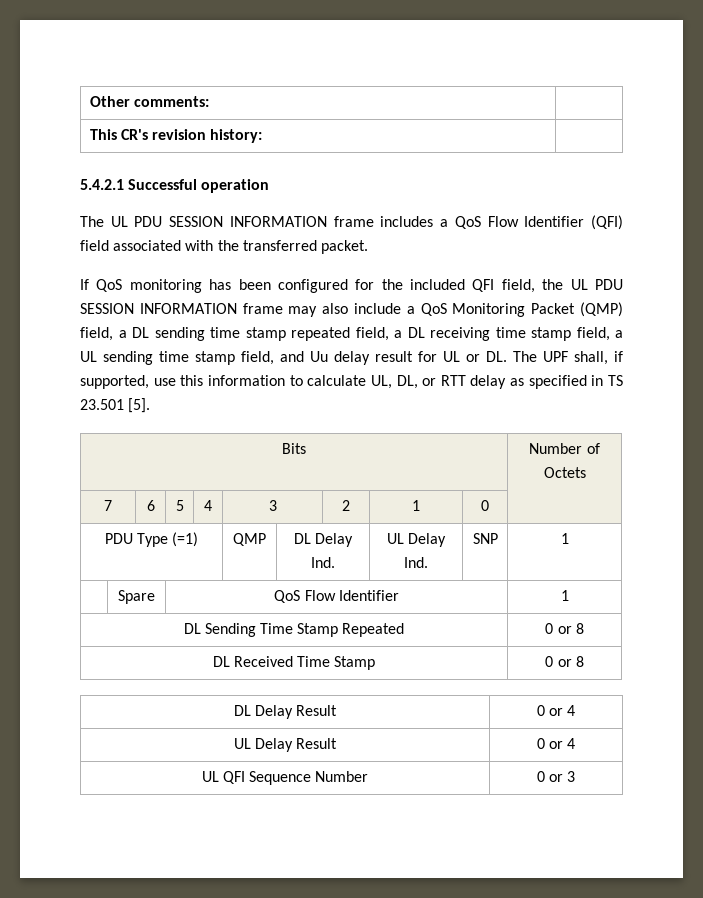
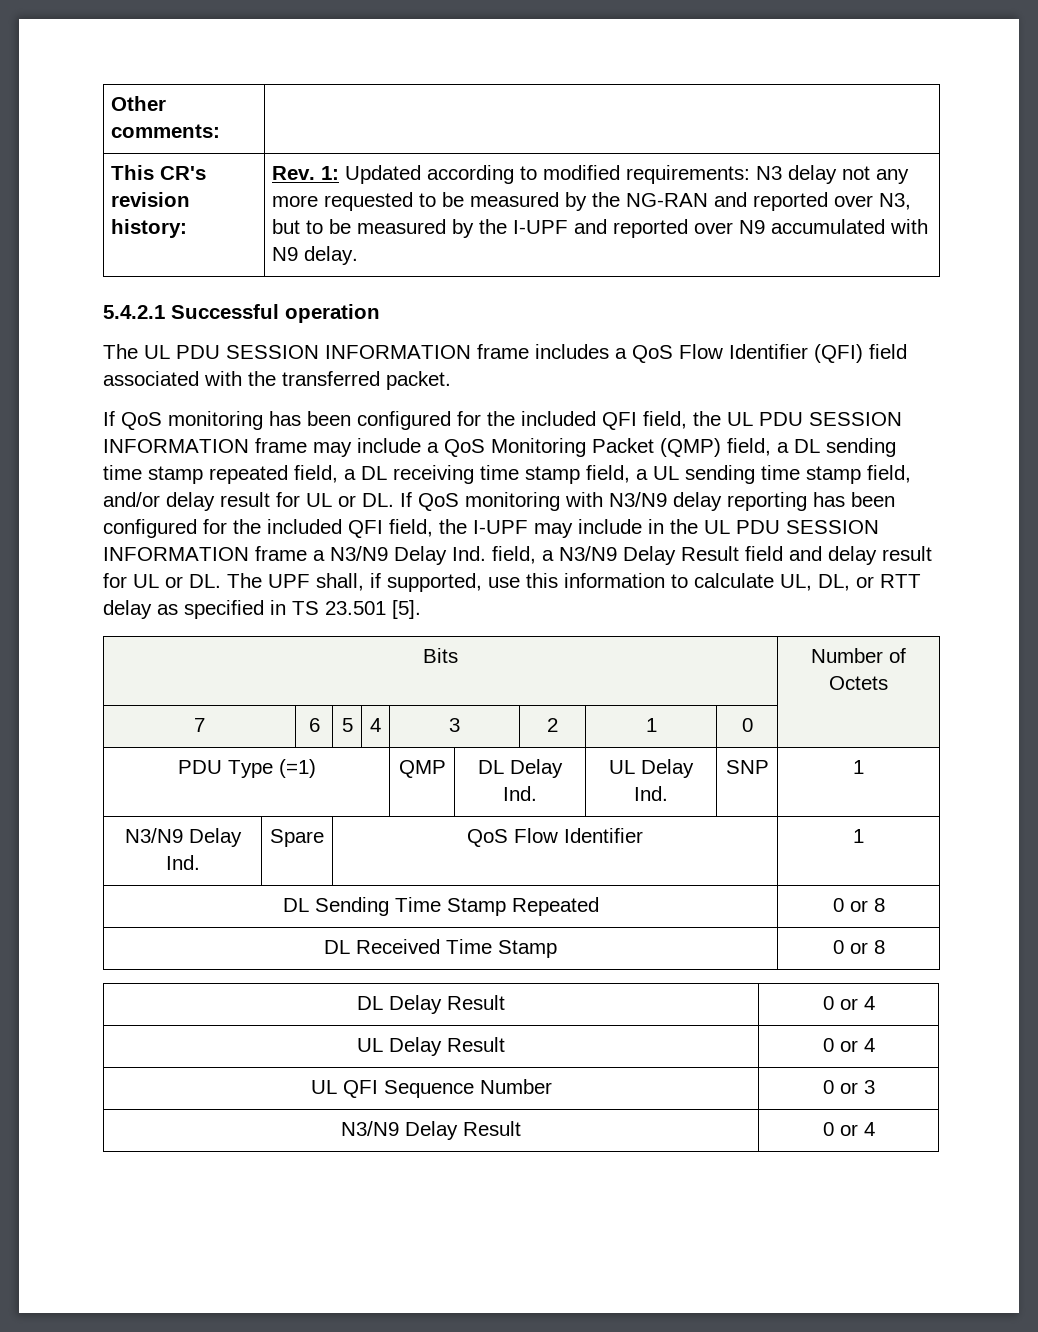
(263, 136) none -> [272,165,910,184] [272,192,912,211] [272,219,929,238] [272,246,359,265] Rev. 1: Updated according to modified requirements: N3 delay not any more requested to be measured by the NG-RAN and reported over N3, but to be measured by the I-UPF and reported over N9 accumulated with N9 delay.
[322,303,349,314] also -> (352, 449) none
[280,351,328,362] and Uu -> [103,492,895,511] [103,519,879,538] [103,546,822,565] and/or delay result for UL or DL. If QoS monitoring with N3/N9 delay reporting has been configured for the included QFI field, the I-UPF may include in the UL PDU SESSION INFORMATION frame a N3/N9 Delay Ind. field, a N3/N9 Delay Result field and
(569, 538) none -> [124,828,242,847] [165,855,200,870] N3/N9 Delay Ind.
(576, 776) none -> [341,1121,521,1140] [822,1122,875,1136] // N3/N9 Delay Result | 0 or 4

